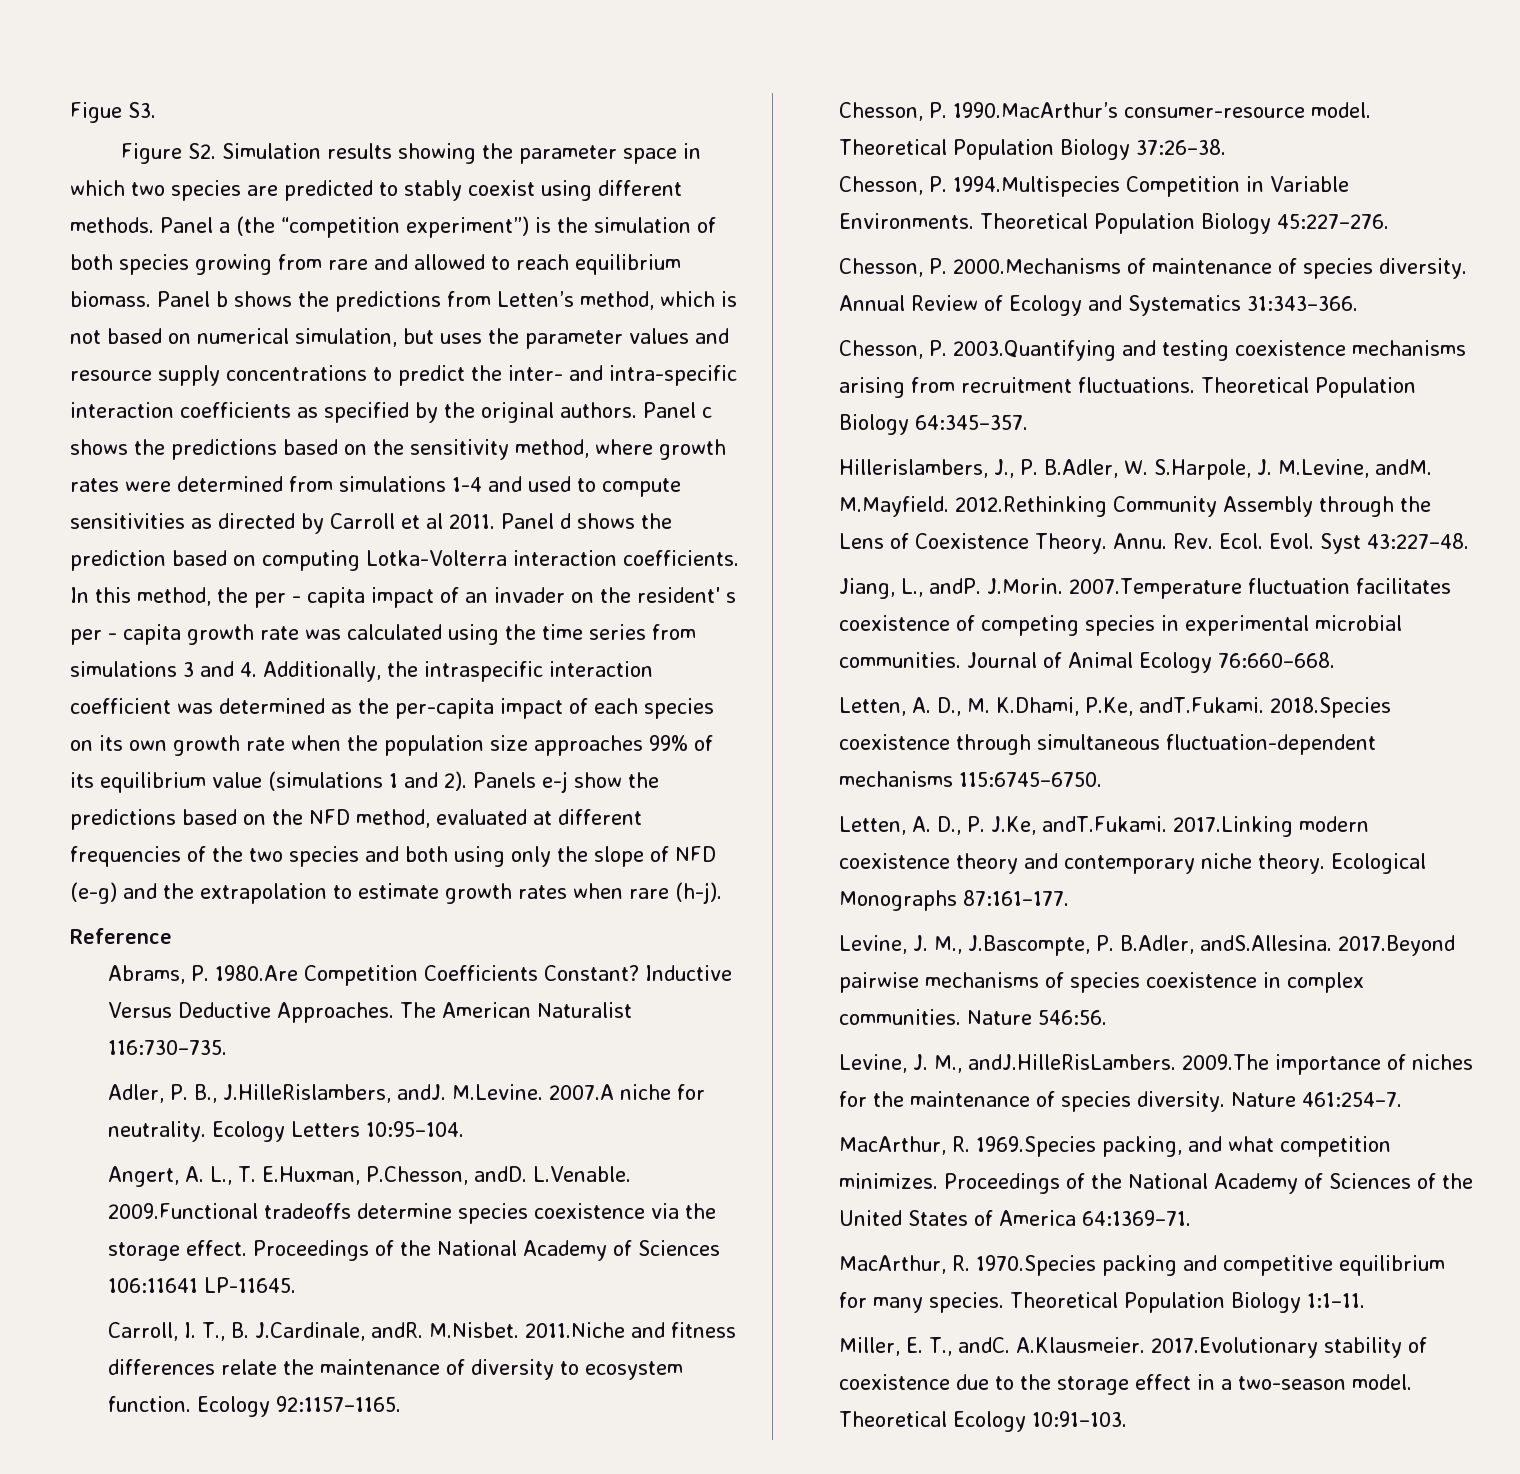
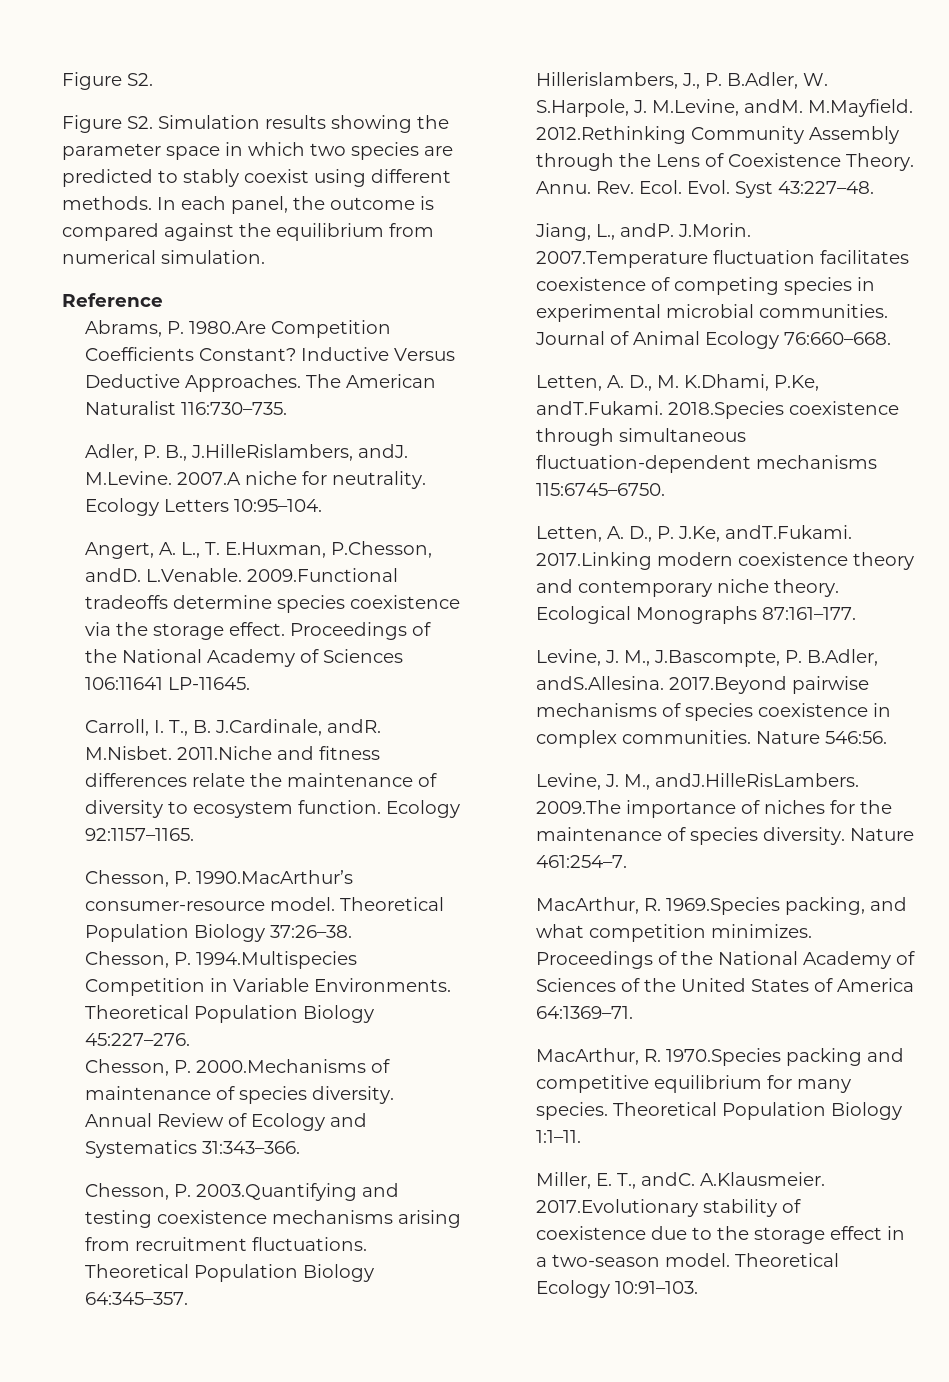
[70,102,156,123] Figue S3. -> [62,72,153,90] Figure S2.
[160,216,716,238] [70,254,681,275] [70,291,737,312] [70,328,729,349] [70,365,737,386] [70,402,712,423] [70,439,726,460] [70,476,681,497] [70,513,672,534] [70,550,739,571] [70,587,736,608] [70,624,696,645] [70,661,653,682] [70,698,714,719] [70,735,713,756] [70,771,659,793] [70,809,642,830] [70,846,716,867] [70,882,722,904] Panel a (the “competition experiment”) is the simulation of both species growing from rare and allowed to reach equilibrium biomass. Panel b shows the predictions from Letten’s method, which is not based on numerical simulation, but uses the parameter values and resource supply concentrations to predict the inter- and intra-specific interaction coefficients as specified by the original authors. Panel c shows the predictions based on the sensitivity method, where growth rates were determined from simulations 1-4 and used to compute sensitivities as directed by Carroll et al 2011. Panel d shows the prediction based on computing Lotka-Volterra interaction coefficients. In this method, the per - capita impact of an invader on the resident' s per - capita growth rate was calculated using the time series from simulations 3 and 4. Additionally, the intraspecific interaction coefficient was determined as the per-capita impact of each species on its own growth rate when the population size approaches 99% of its equilibrium value (simulations 1 and 2). Panels e-j show the predictions based on the NFD method, evaluated at different frequencies of the two species and both using only the slope of NFD (e-g) and the extrapolation to estimate growth rates when rare (h-j). -> [157,196,434,214] [62,223,434,241] [62,250,265,264] In each panel, the outcome is compared against the equilibrium from numerical simulation.

